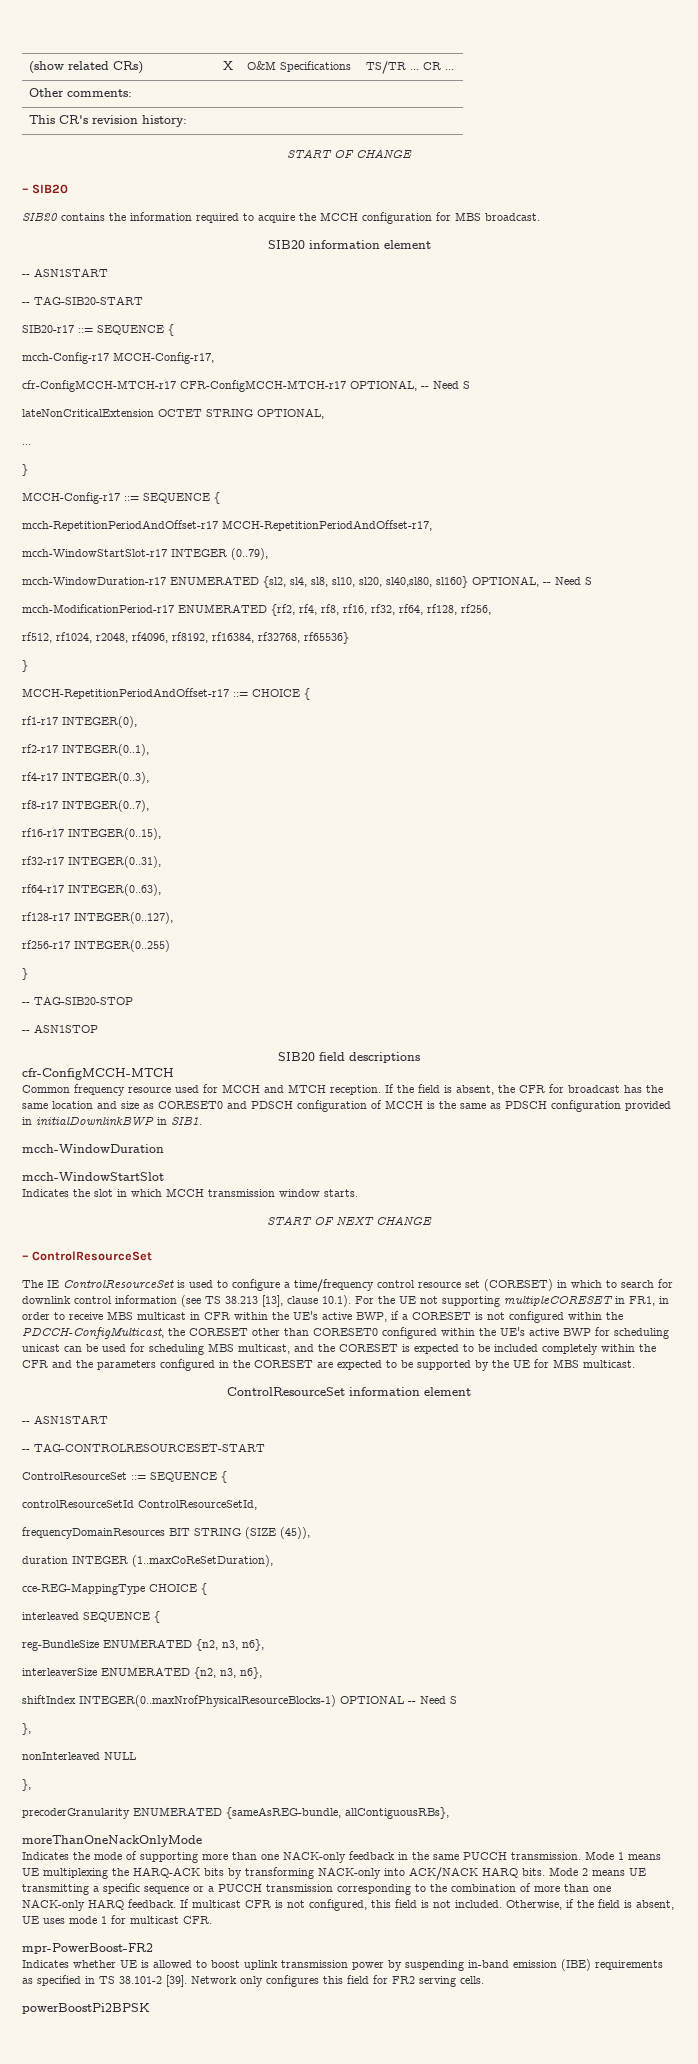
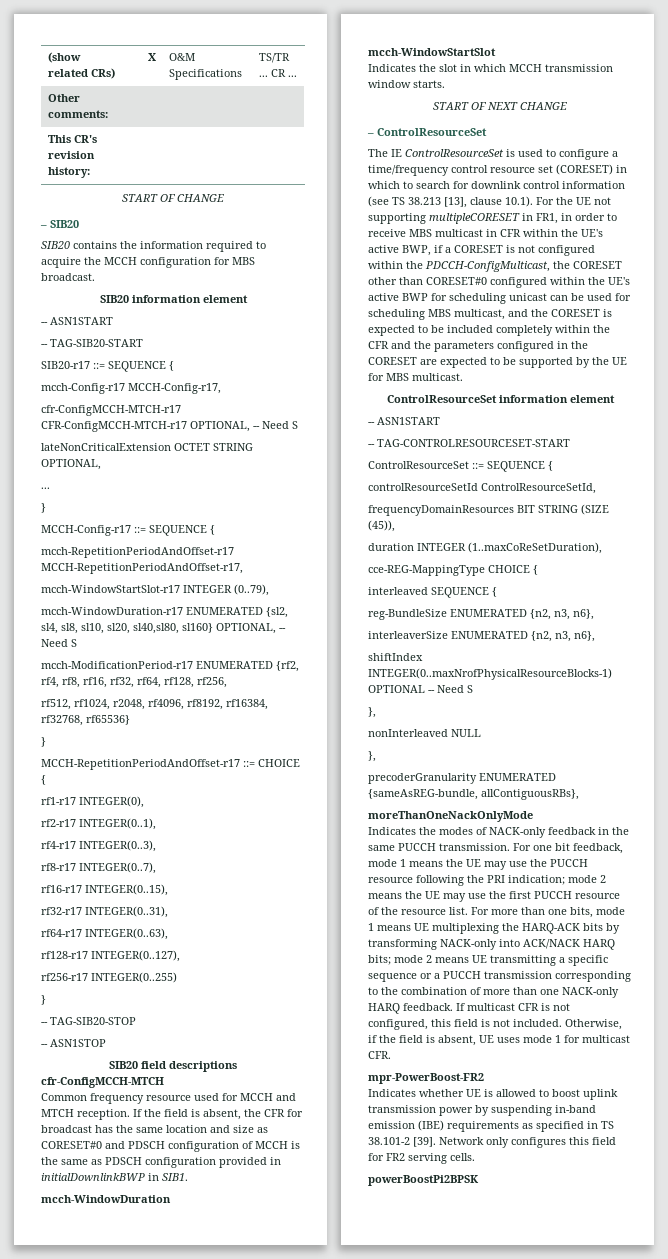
[158,1101,223,1109] CORESET0 -> [41,1141,102,1149] CORESET#0
[313,1328,378,1336] CORESET0 -> [426,277,487,285] CORESET#0
[94,1851,279,1863] mode of supporting more than one -> [439,827,487,835] modes of
[585,1851,614,1860] Mode -> [513,843,623,854] [368,859,588,870] [368,875,606,886] [368,891,620,902] [368,907,625,918] For one bit feedback, mode 1 means the UE may use the PUCCH resource following the PRI indication; mode 2 means the UE may use the first PUCCH resource of the resource list. For more than one bits, mode
[522,1867,578,1876] bits. Mode -> [368,955,423,965] bits; mode

